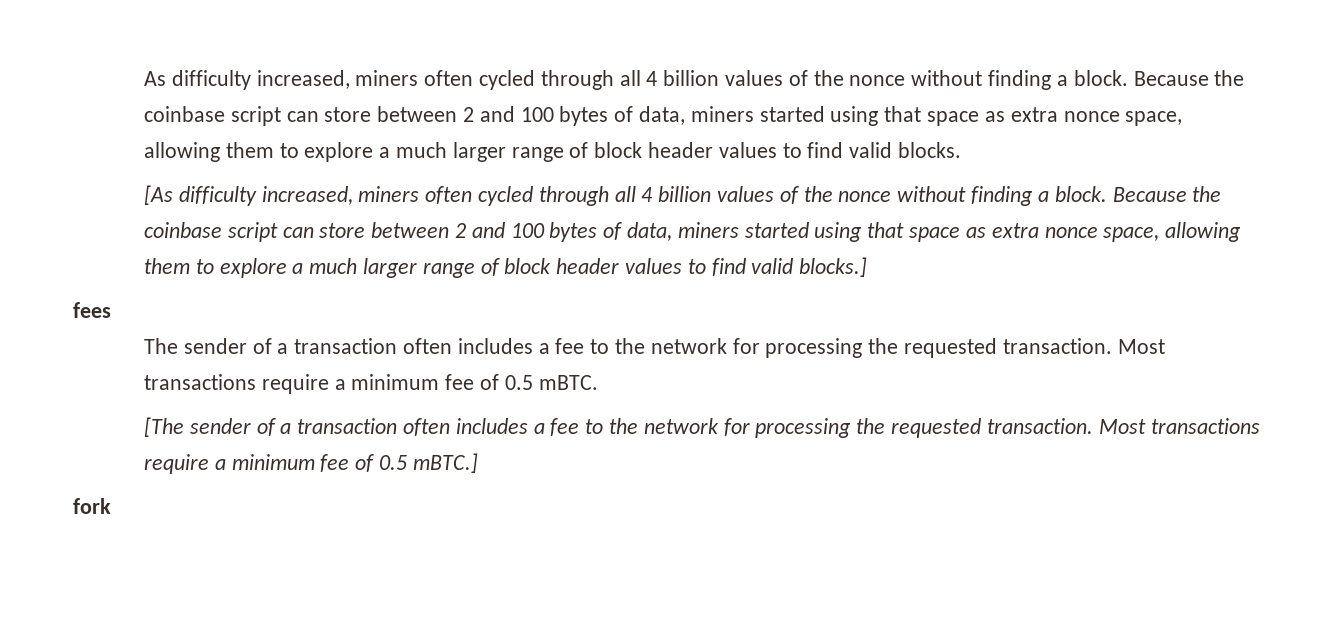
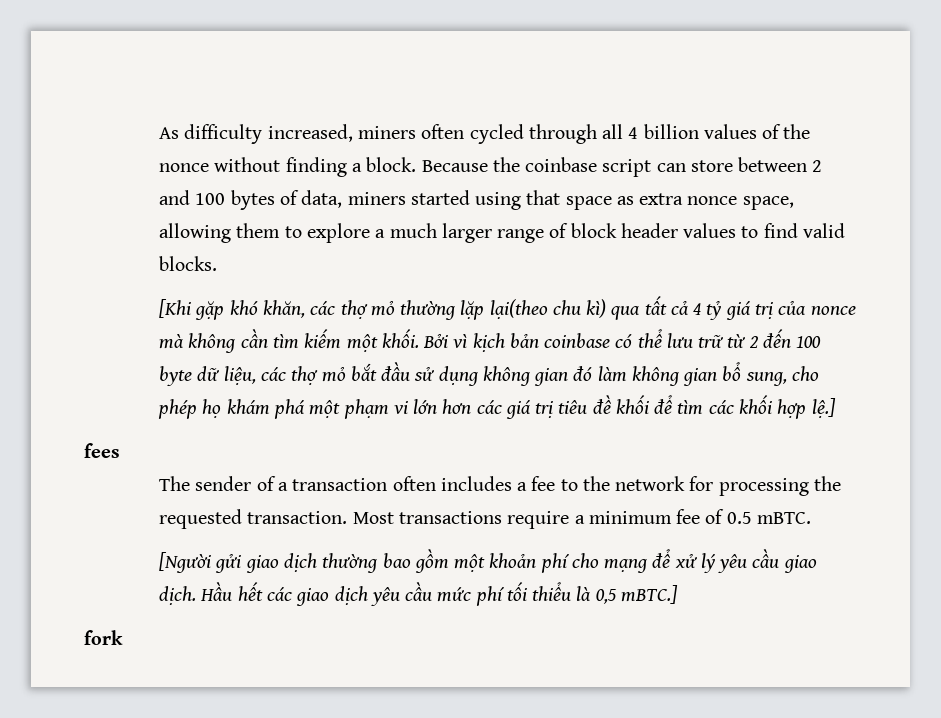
[144,185,1222,206] [144,222,1242,242] [144,257,868,278] [As difficulty increased, miners often cycled through all 4 billion values of the nonce without finding a block. Because the coinbase script can store between 2 and 100 bytes of data, miners started using that space as extra nonce space, allowing them to explore a much larger range of block header values to find valid blocks.] -> [159,296,856,320] [159,329,822,353] [159,362,819,386] [158,395,836,419] [Khi gặp khó khăn, các thợ mỏ thường lặp lại(theo chu kì) qua tất cả 4 tỷ giá trị của nonce mà không cần tìm kiếm một khối. Bởi vì kịch bản coinbase có thể lưu trữ từ 2 đến 100 byte dữ liệu, các thợ mỏ bắt đầu sử dụng không gian đó làm không gian bổ sung, cho phép họ khám phá một phạm vi lớn hơn các giá trị tiêu đề khối để tìm các khối hợp lệ.]
[144,417,1260,438] [144,454,408,474] [The sender of a transaction often includes a fee to the network for processing the requested transaction. Most transactions require a minimum fee of 0.5 -> [159,549,817,573] [159,582,617,606] [Người gửi giao dịch thường bao gồm một khoản phí cho mạng để xử lý yêu cầu giao dịch. Hầu hết các giao dịch yêu cầu mức phí tối thiểu là 0,5

